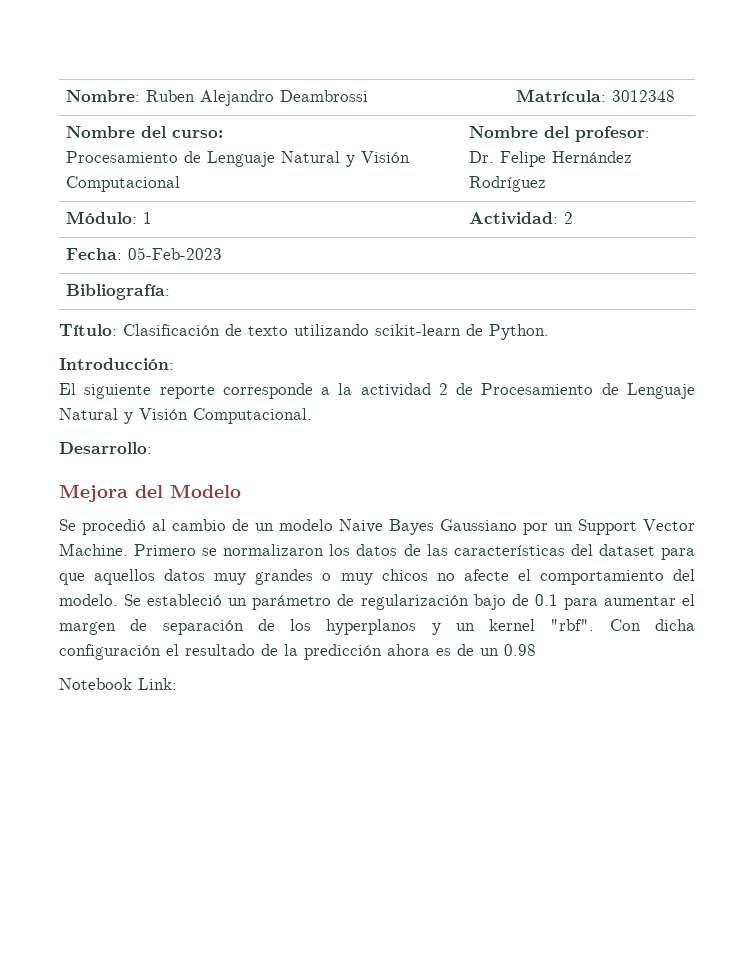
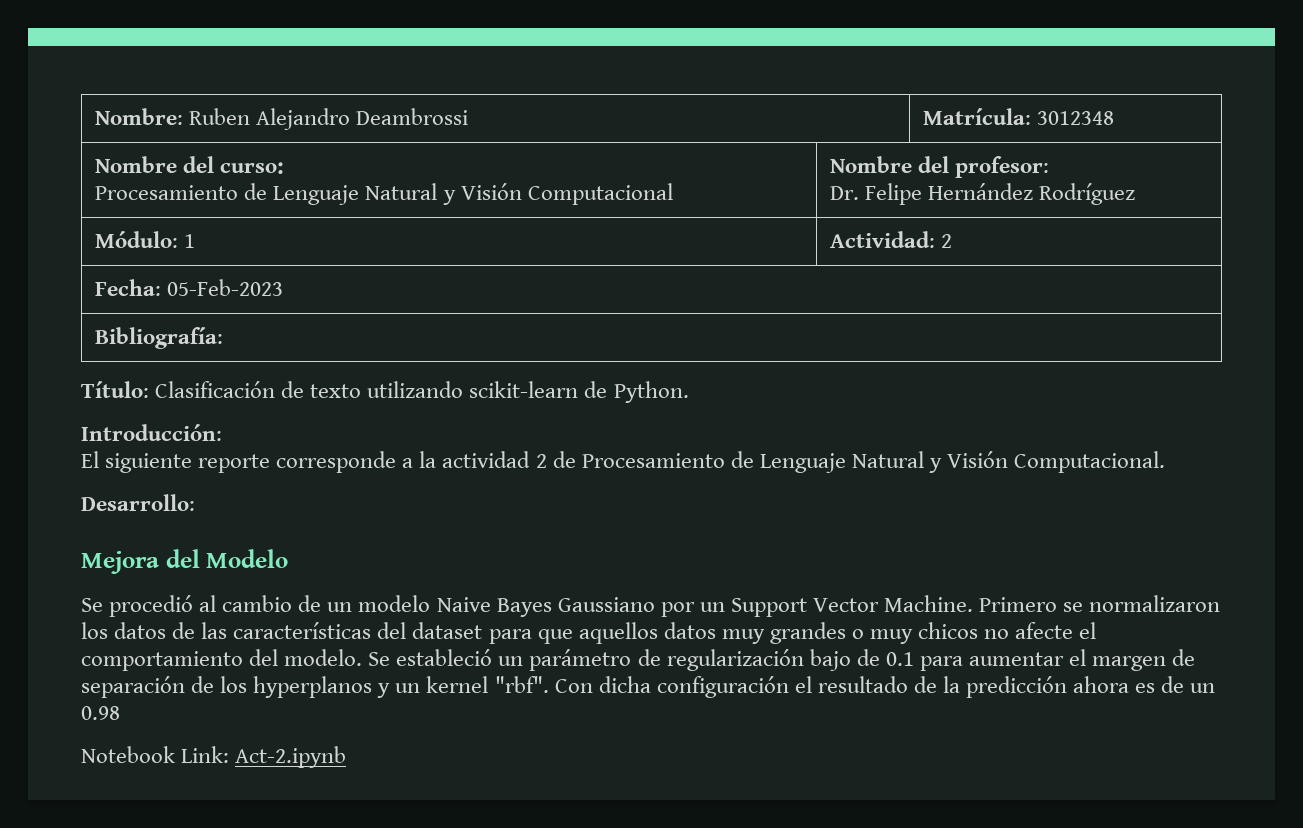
(177, 684) none -> [235,746,347,768] Act-2.ipynb

